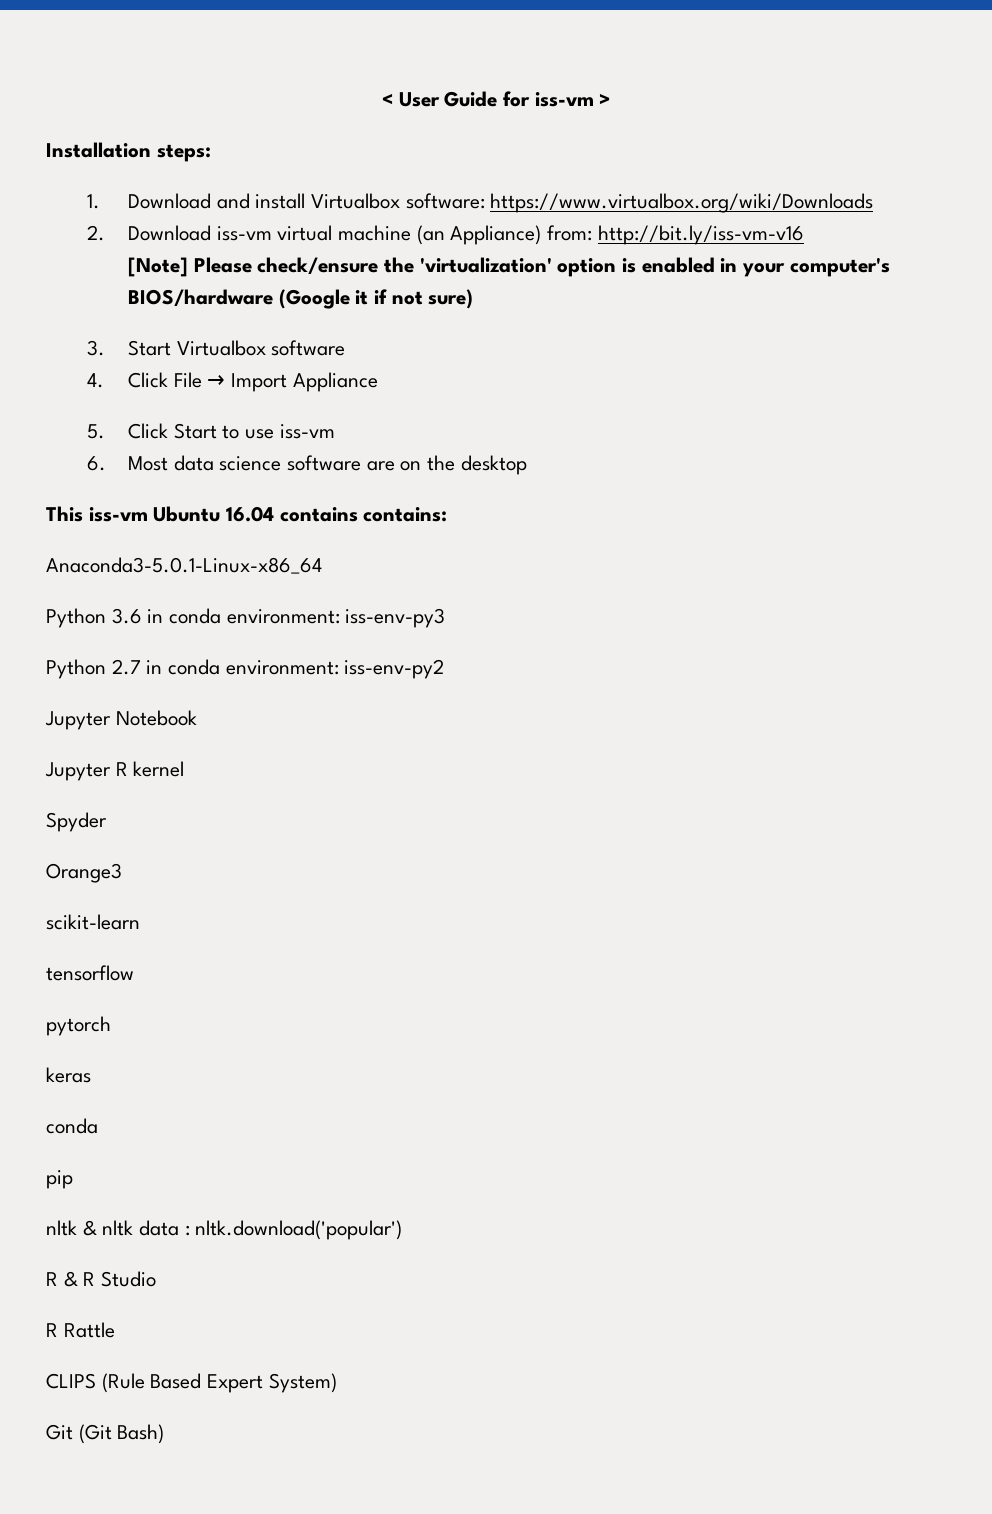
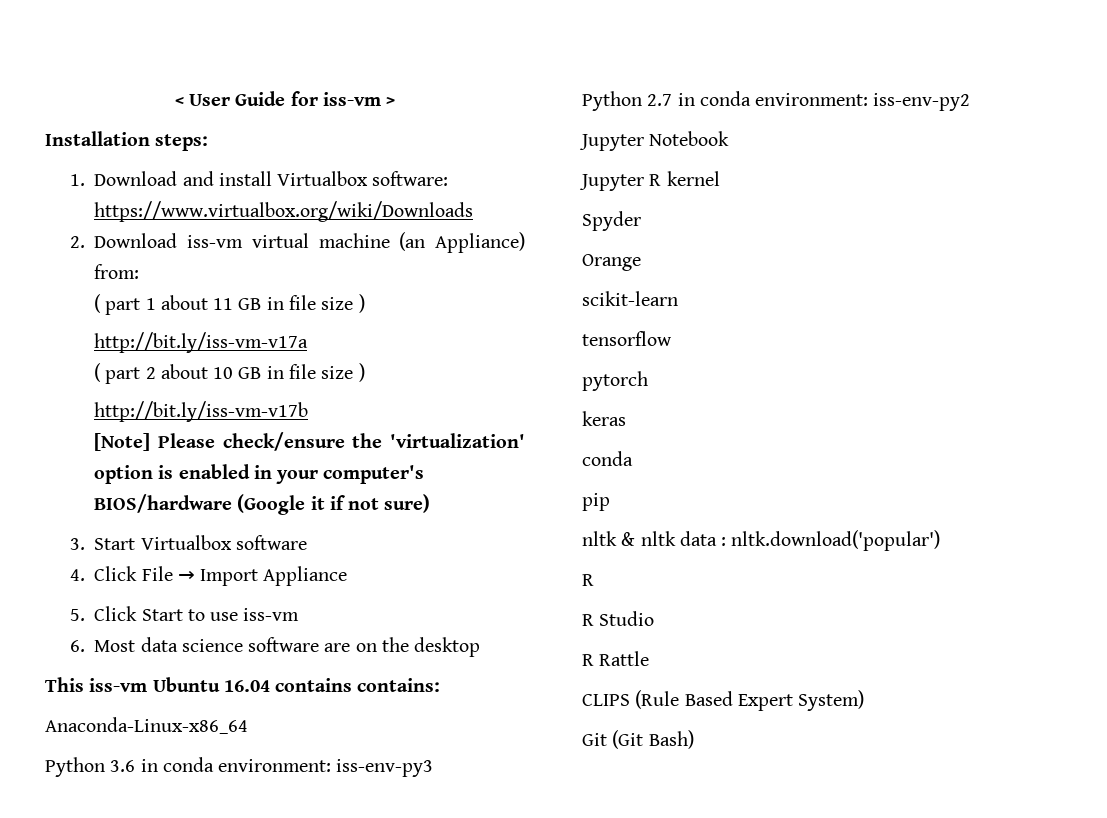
[597,225,804,245] http://bit.ly/iss-vm-v16 -> [94,294,365,315] [94,332,309,353] [94,363,365,384] [94,401,309,422] // ( part 1 about 11 GB in file size ) // http://bit.ly/iss-vm-v17a // ( part 2 about 10 GB in file size ) // http://bit.ly/iss-vm-v17b
[46,557,322,574] Anaconda3-5.0.1-Linux-x86_64 -> [45,717,248,734] Anaconda-Linux-x86_64
[46,863,122,883] Orange3 -> [582,254,641,271] Orange
[63,1271,78,1287] & -> (594, 580) //

